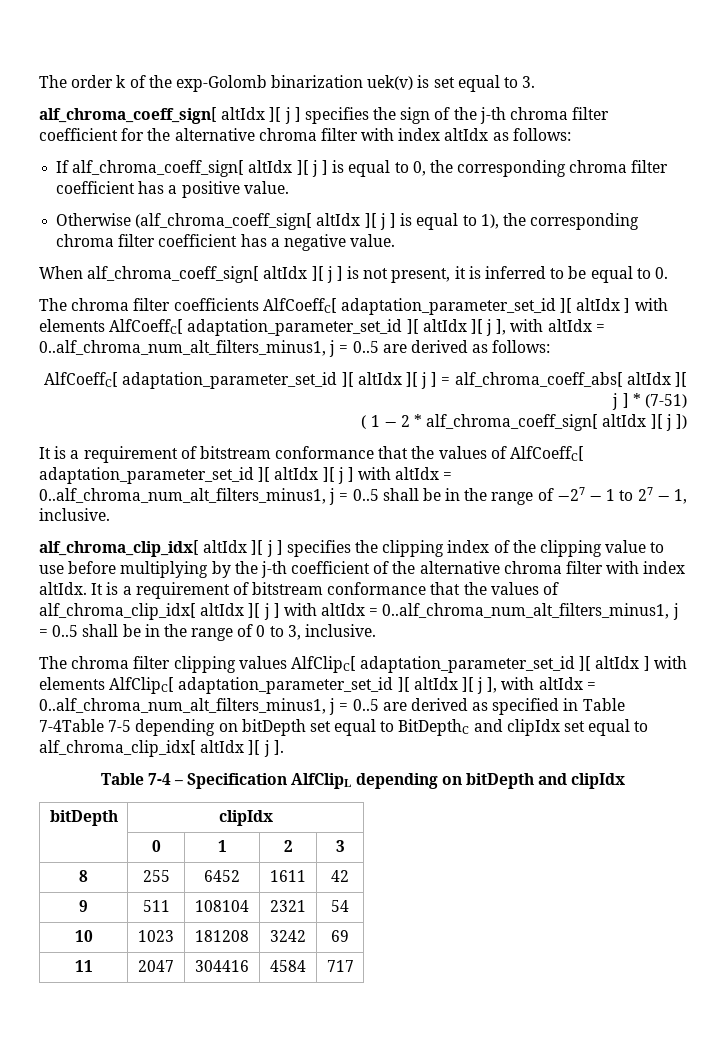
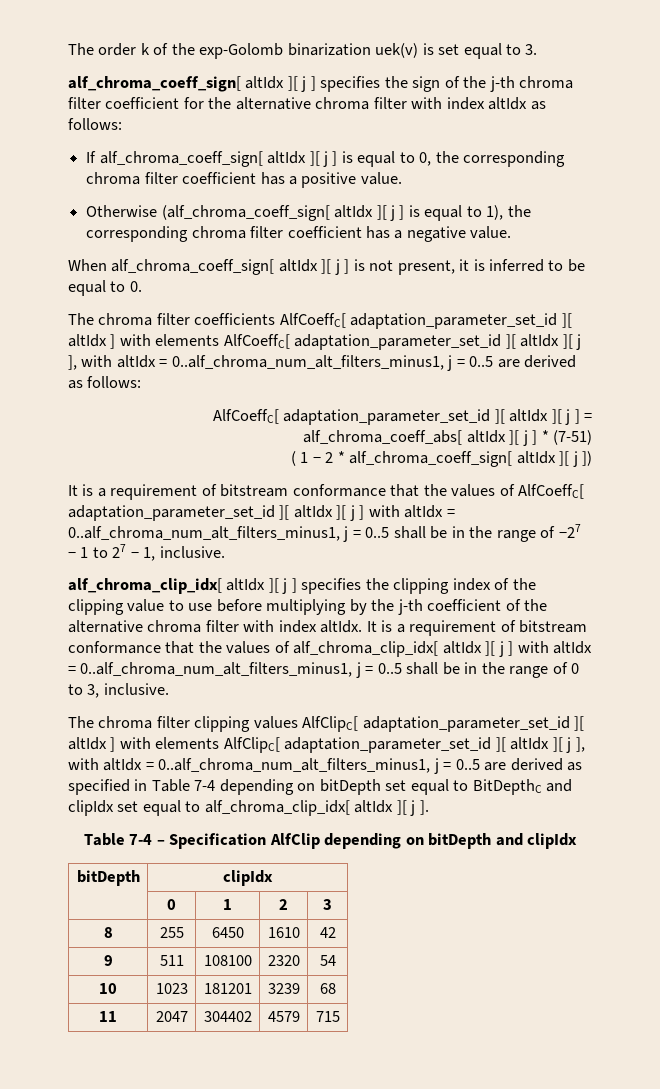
[39,719,132,732] 7-4Table 7-5 -> [194,780,216,791] 7-4
[291,773,352,789] AlfClipL -> [269,833,320,849] AlfClip
[204,870,240,882] [270,870,306,882] 6452 | 1611 -> [211,927,244,938] [267,927,300,938] 6450 | 1610
[195,900,249,912] [270,900,306,912] 108104 | 2321 -> [203,955,252,966] [267,955,300,966] 108100 | 2320
[195,930,249,942] [270,930,306,942] [331,930,349,942] 181208 | 3242 | 69 -> [203,983,252,994] [267,983,300,994] [319,983,336,994] 181201 | 3239 | 68
[195,960,249,972] [270,960,306,972] [326,960,354,972] 304416 | 4584 | 717 -> [203,1011,252,1022] [267,1011,300,1022] [315,1011,340,1022] 304402 | 4579 | 715

